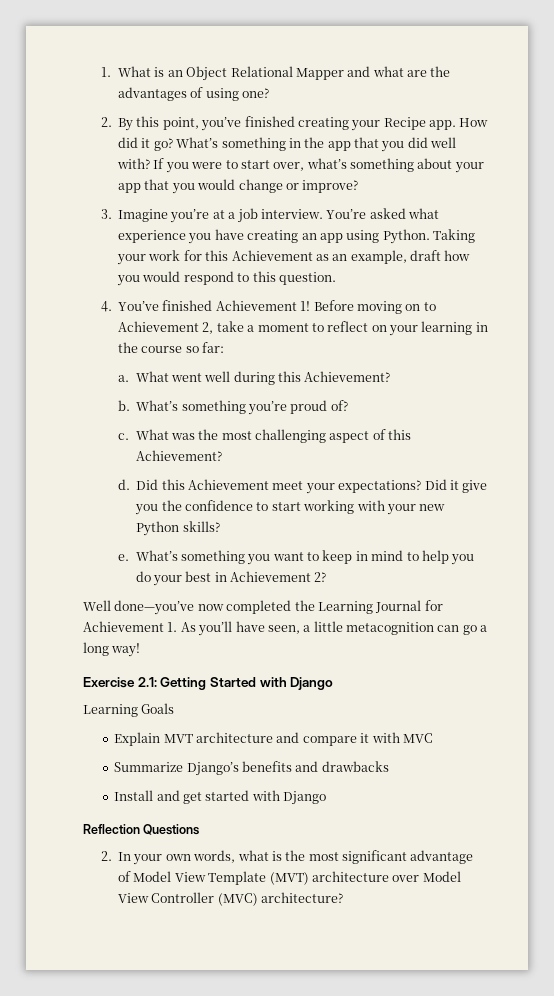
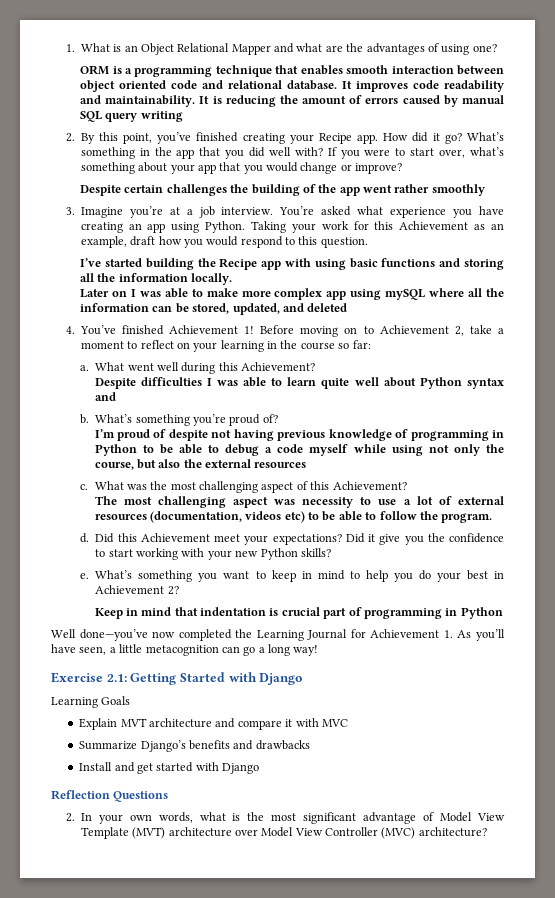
(270, 93) none -> [80,65,504,77] [80,80,504,92] [80,95,504,107] [80,111,183,122] // ORM is a programming technique that enables smooth interaction between object oriented code and relational database. It improves code readability and maintainability. It is reducing the amount of errors caused by manual SQL query writing
(359, 186) none -> [80,184,485,196] // Despite certain challenges the building of the app went rather smoothly
(336, 278) none -> [80,258,504,270] [80,273,233,285] [80,288,504,300] [80,303,348,315] // I’ve started building the Recipe app with using basic functions and storing all the information locally. // Later on I was able to make more complex app using mySQL where all the information can be stored, updated, and deleted
(391, 376) none -> [94,377,505,389] [94,392,116,401] // Despite difficulties I was able to learn quite well about Python syntax and
(348, 405) none -> [94,429,505,441] [94,444,504,456] [94,459,307,470] // I’m proud of despite not having previous knowledge of programming in Python to be able to debug a code myself while using not only the course, but also the external resources
(222, 455) none -> [94,496,505,508] [94,511,493,523] // The most challenging aspect was necessity to use a lot of external resources (documentation, videos etc) to be able to follow the program.
(327, 577) none -> [94,607,503,619] // Keep in mind that indentation is crucial part of programming in Python

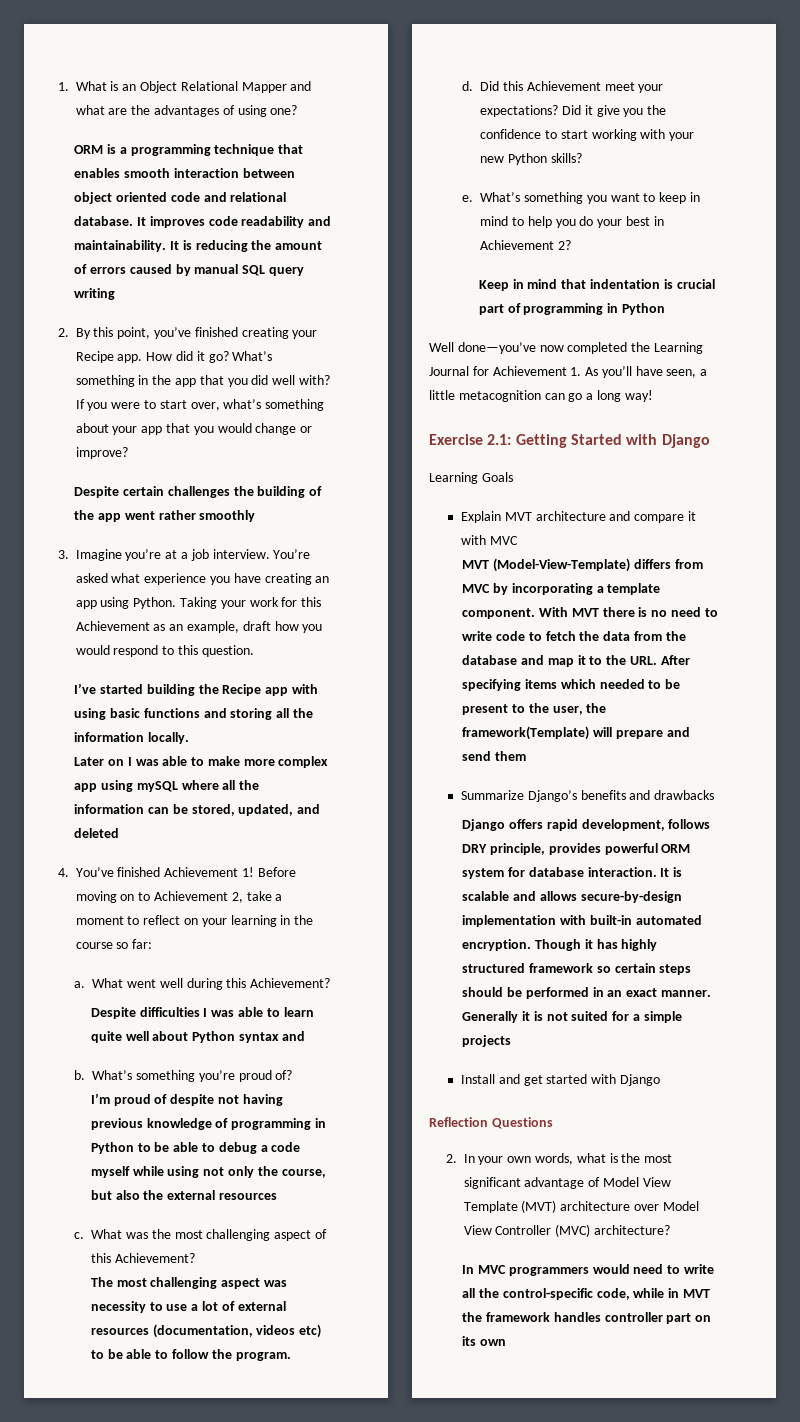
(348, 723) none -> [462,558,703,572] [462,583,661,595] [462,607,718,619] [462,631,686,641] [462,655,690,667] [462,679,681,691] [462,703,607,715] [462,726,690,740] [462,751,527,761] // MVT (Model-View-Template) differs from MVC by incorporating a template component. With MVT there is no need to write code to fetch the data from the database and map it to the URL. After specifying items which needed to be present to the user, the framework(Template) will prepare and send them
(310, 745) none -> [462,819,711,831] [462,843,691,855] [462,867,683,879] [462,891,682,903] [462,915,702,927] [462,939,658,951] [462,963,692,975] [462,987,711,999] [462,1011,682,1023] [462,1035,512,1047] // Django offers rapid development, follows DRY principle, provides powerful ORM system for database interaction. It is scalable and allows secure-by-design implementation with built-in automated encryption. Though it has highly structured framework so certain steps should be performed in an exact manner. Generally it is not suited for a simple projects
(487, 832) none -> [462,1264,714,1276] [462,1288,710,1300] [462,1312,712,1324] [462,1336,507,1346] // In MVC programmers would need to write all the control-specific code, while in MVT the framework handles controller part on its own

